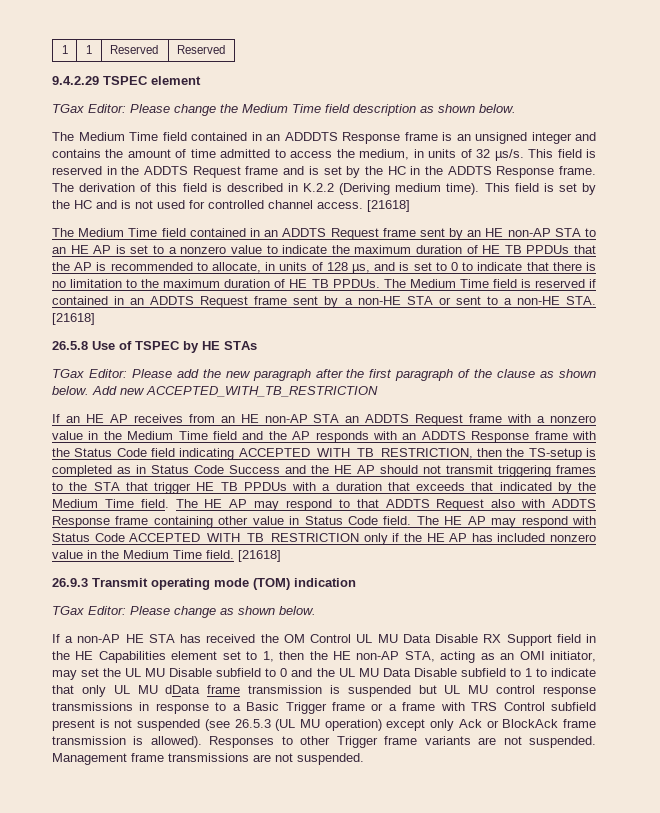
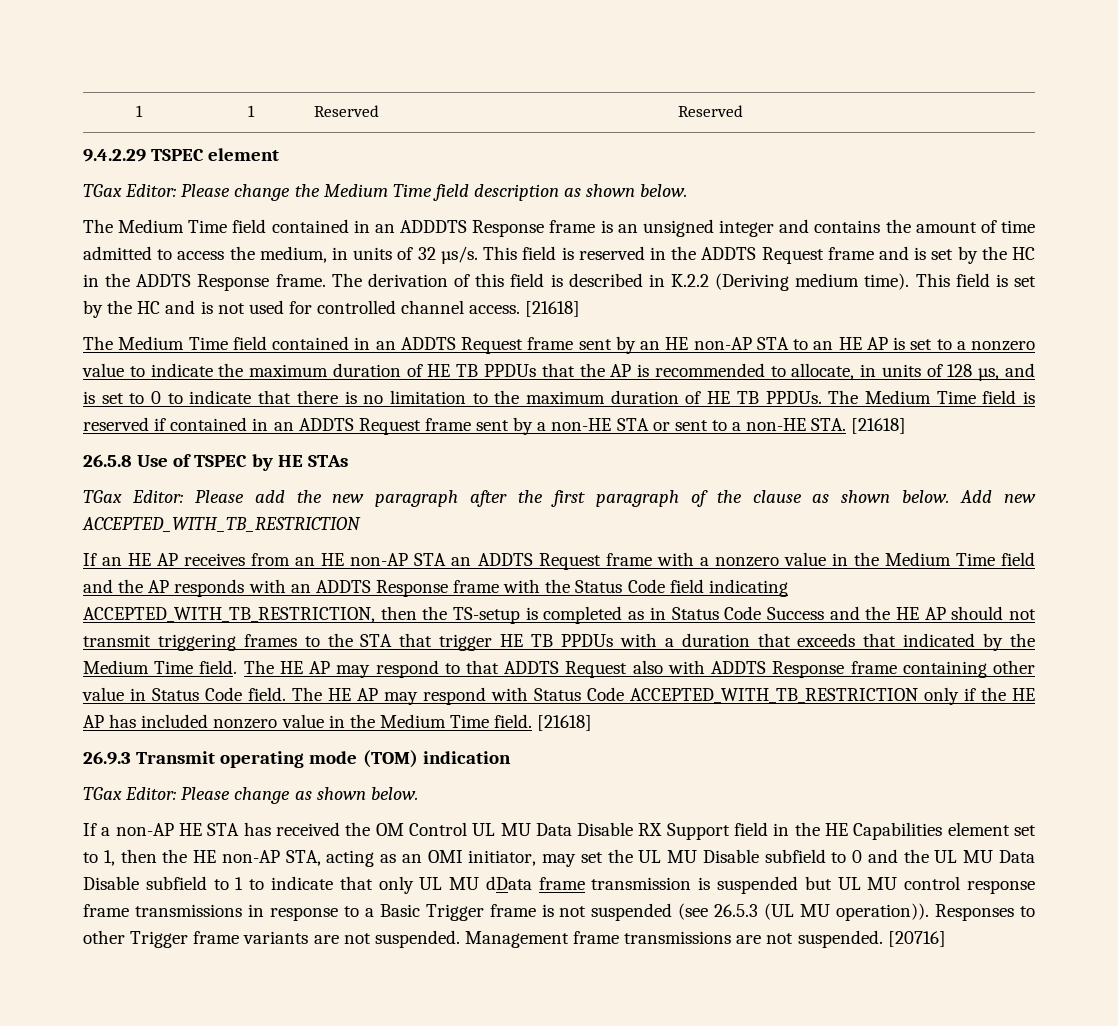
(597, 691) none -> [83,904,129,917] frame
[371,702,597,711] [52,719,95,731] or a frame with TRS Control subfield present -> (536, 910) none
[324,719,596,731] [52,736,202,748] operation) except only Ack or BlockAck frame transmission is allowed). -> [836,903,930,921] operation)).
(364, 759) none -> [887,931,946,947] [20716]

